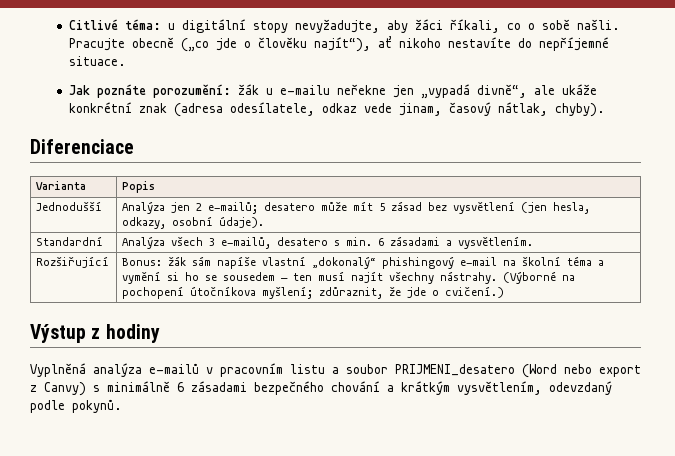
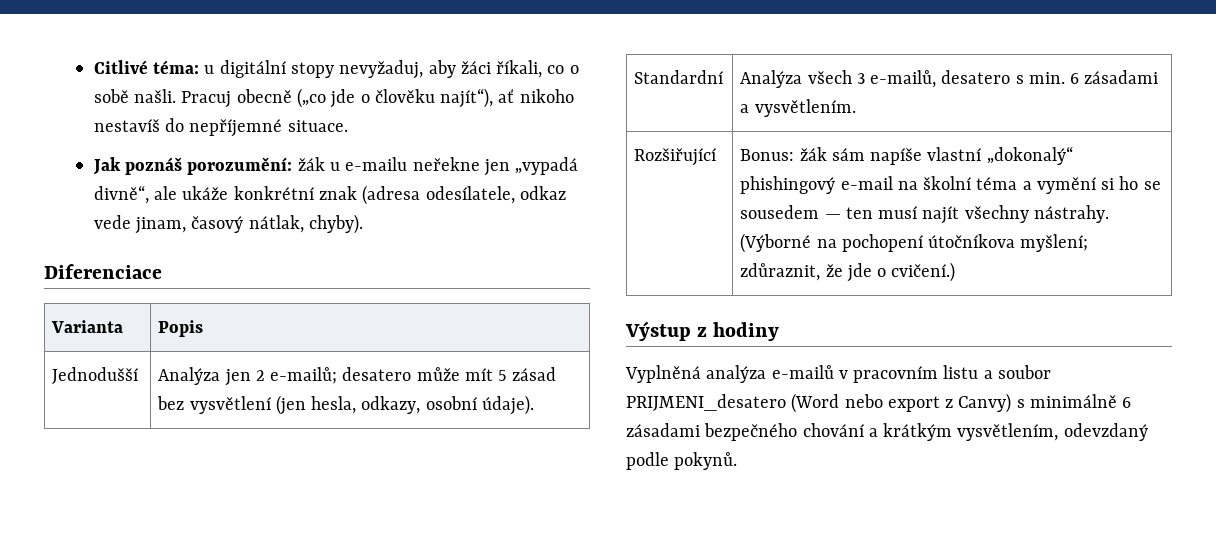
[294,19,380,33] nevyžadujte, -> [339,60,424,79] nevyžaduj,
[68,38,125,51] Pracujte -> [181,91,232,108] Pracuj
[447,37,511,48] nestavíte -> [93,119,160,132] nestavíš
[96,84,146,98] poznáte -> [125,157,183,175] poznáš

